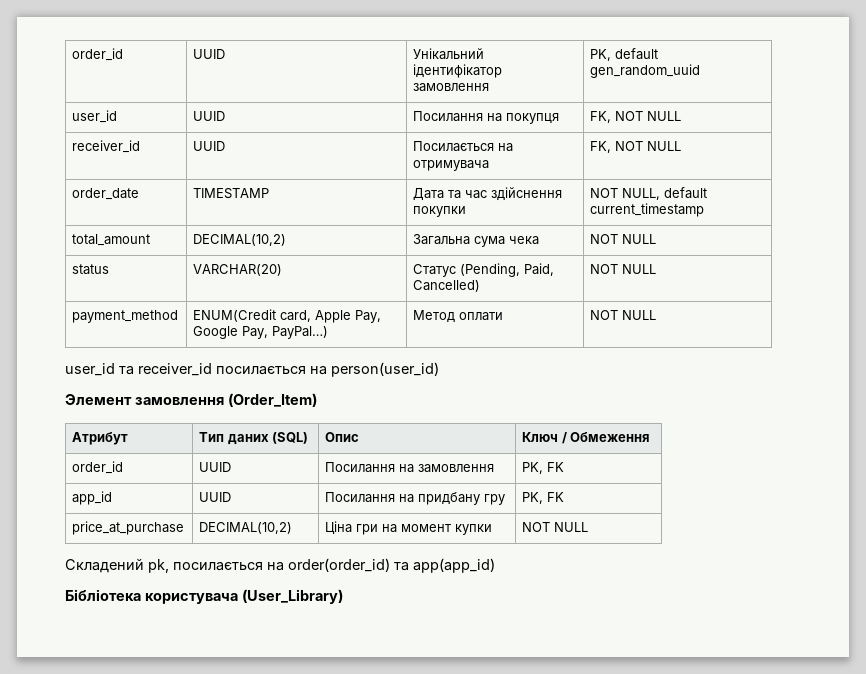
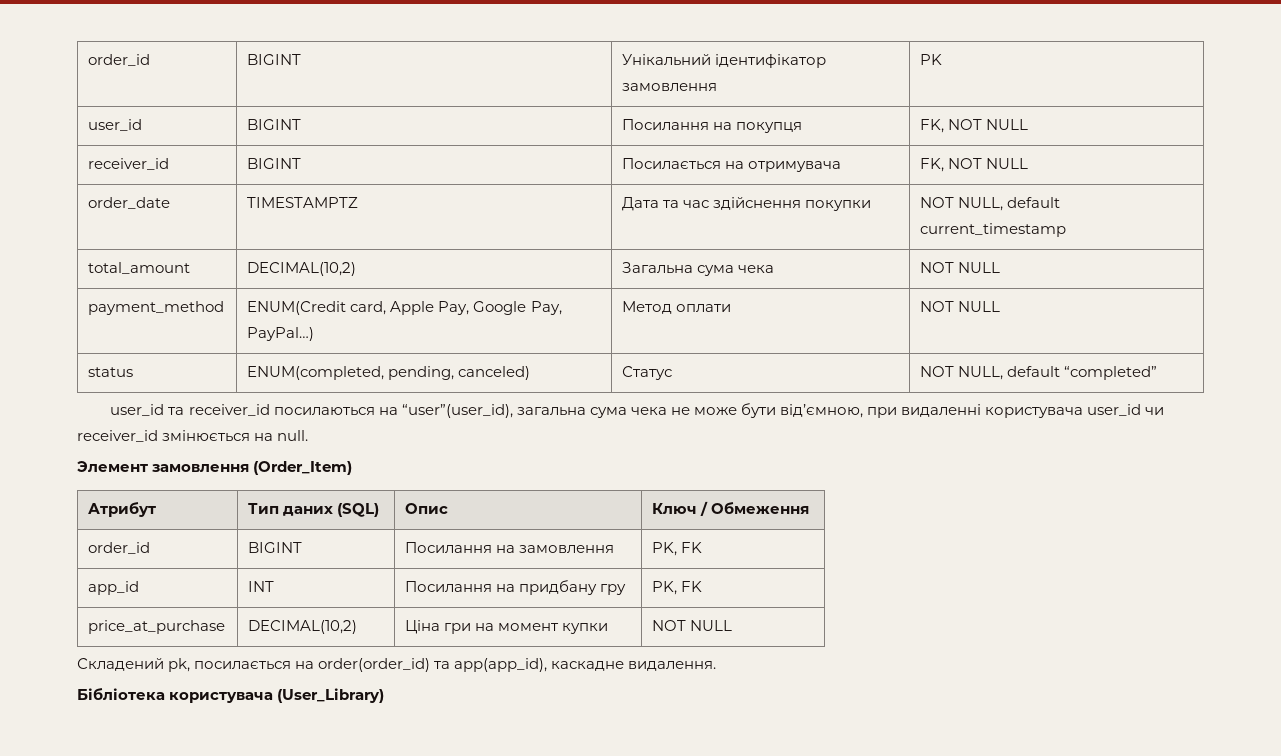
[72,48,124,61] [193,49,226,59] order_id | UUID -> [88,54,151,66] [247,54,302,65] order_id | BIGINT
[590,48,659,61] [590,64,701,78] PK, default gen_random_uuid -> [920,54,943,65] PK
[193,111,226,121] UUID -> [247,119,302,130] BIGINT
[193,141,226,151] UUID -> [247,158,302,169] BIGINT
[193,188,270,199] TIMESTAMP -> [247,197,359,208] TIMESTAMPTZ
[72,264,110,275] [193,264,283,276] [413,263,555,277] [413,280,481,292] [590,264,657,274] // status | VARCHAR(20) | Статус (Pending, Paid, Cancelled) | NOT NULL -> (1001, 267) none
[65,362,439,377] // user_id та receiver_id посилається на person(user_id) -> [88,367,134,377] [247,366,531,380] [622,366,673,380] [920,366,1158,380] [110,403,1165,418] [77,430,309,442] // status | ENUM(completed, pending, canceled) | Статус | NOT NULL, default “completed” // user_id та receiver_id посилаються на “user”(user_id), загальна сума чека не може бути від’ємною, при видаленні користувача user_id чи receiver_id змінюється на null.
[199,462,232,472] UUID -> [248,542,303,553] BIGINT
[199,492,232,502] UUID -> [248,581,275,592] INT
[413,558,495,573] app(app_id) -> [454,658,717,672] app(app_id), каскадне видалення.

